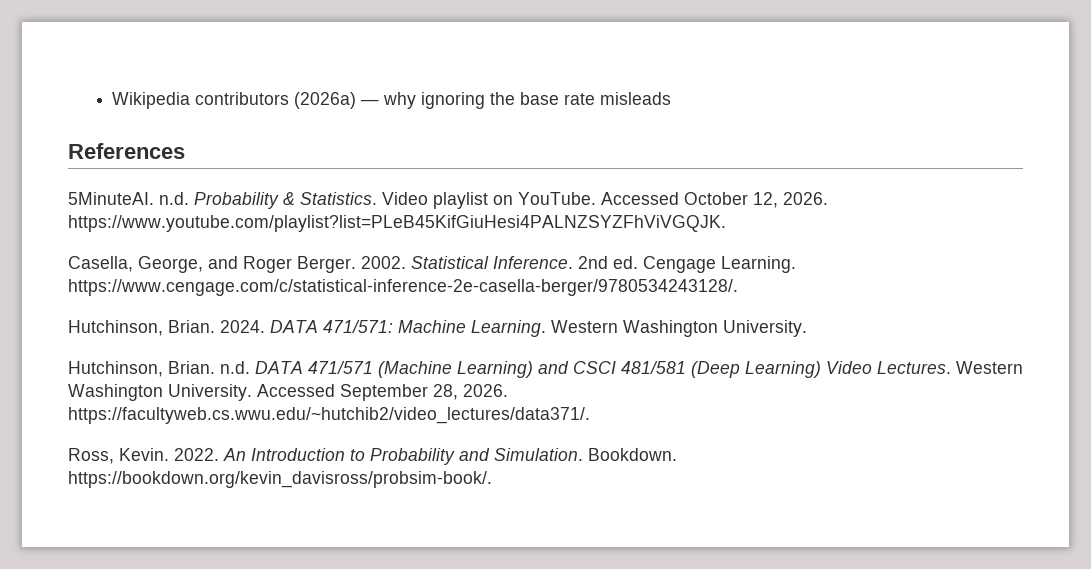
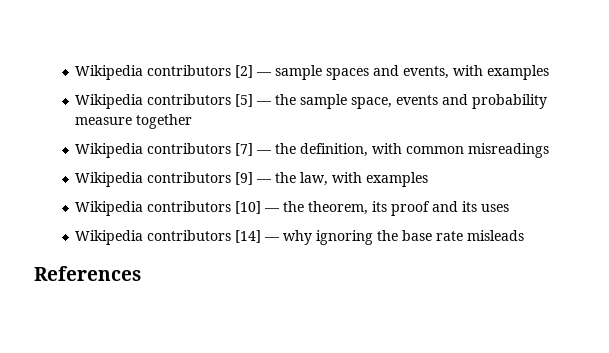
[112,92,357,109] Wikipedia contributors (2026a) -> [75,65,550,80] [75,94,548,109] [75,114,193,129] [75,143,550,158] [75,172,429,187] [75,201,510,216] [75,230,262,245] Wikipedia contributors [2] — sample spaces and events, with examples // Wikipedia contributors [5] — the sample space, events and probability measure together // Wikipedia contributors [7] — the definition, with common misreadings // Wikipedia contributors [9] — the law, with examples // Wikipedia contributors [10] — the theorem, its proof and its uses // Wikipedia contributors [14]
[68,192,828,209] [68,215,726,232] [68,256,796,273] [68,279,738,296] [68,320,807,337] [68,361,1023,378] [68,384,508,401] [68,407,590,424] [68,448,677,465] [68,471,492,488] // 5MinuteAI. n.d. Probability & Statistics. Video playlist on YouTube. Accessed October 12, 2026. https://www.youtube.com/playlist?list=PLeB45KifGiuHesi4PALNZSYZFhViVGQJK. // Casella, George, and Roger Berger. 2002. Statistical Inference. 2nd ed. Cengage Learning. https://www.cengage.com/c/statistical-inference-2e-casella-berger/9780534243128/. // Hutchinson, Brian. 2024. DATA 471/571: Machine Learning. Western Washington University. // Hutchinson, Brian. n.d. DATA 471/571 (Machine Learning) and CSCI 481/581 (Deep Learning) Video Lectures. Western Washington University. Accessed September 28, 2026. https://facultyweb.cs.wwu.edu/~hutchib2/video_lectures/data371/. // Ross, Kevin. 2022. An Introduction to Probability and Simulation. Bookdown. https://bookdown.org/kevin_davisross/probsim-book/. -> (141, 273) none

